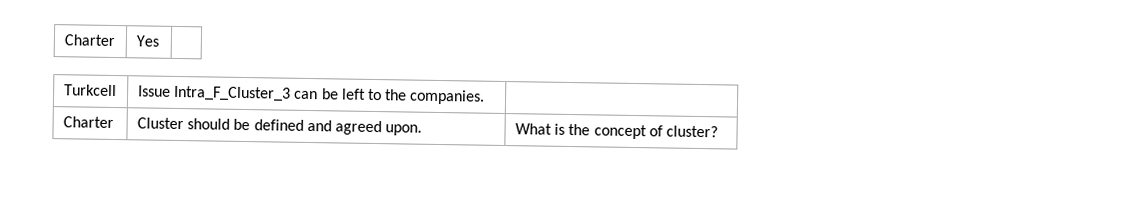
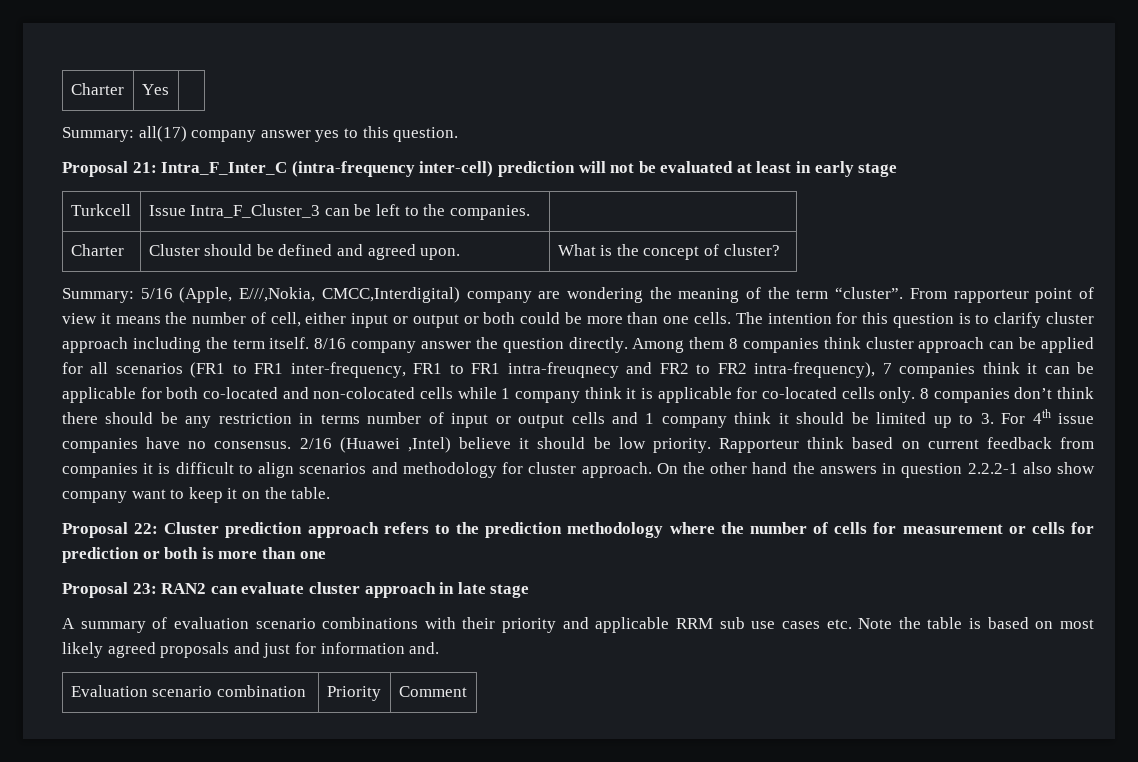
(159, 41) none -> [62,126,459,142] [62,161,898,177] // Summary: all(17) company answer yes to this question. // Proposal 21: Intra_F_Inter_C (intra-frequency inter-cell) prediction will not be evaluated at least in early stage
(718, 131) none -> [62,287,1095,303] [62,312,1095,328] [62,337,1095,353] [62,362,1094,378] [62,387,1094,403] [62,409,1094,428] [62,437,1094,453] [62,462,1096,478] [62,487,331,503] [62,522,1094,538] [62,547,326,563] [62,582,530,598] [62,617,1094,633] [62,642,440,658] [70,685,306,697] [326,686,381,701] [398,686,467,697] // Summary: 5/16 (Apple, E///,Nokia, CMCC,Interdigital) company are wondering the meaning of the term “cluster”. From rapporteur point of view it means the number of cell, either input or output or both could be more than one cells. The intention for this question is to clarify cluster approach including the term itself. 8/16 company answer the question directly. Among them 8 companies think cluster approach can be applied for all scenarios (FR1 to FR1 inter-frequency, FR1 to FR1 intra-freuqnecy and FR2 to FR2 intra-frequency), 7 companies think it can be applicable for both co-located and non-colocated cells while 1 company think it is applicable for co-located cells only. 8 companies don’t think there should be any restriction in terms number of input or output cells and 1 company think it should be limited up to 3. For 4th issue companies have no consensus. 2/16 (Huawei ,Intel) believe it should be low priority. Rapporteur think based on current feedback from companies it is difficult to align scenarios and methodology for cluster approach. On the other hand the answers in question 2.2.2-1 also show company want to keep it on the table. // Proposal 22: Cluster prediction approach refers to the prediction methodology where the number of cells for measurement or cells for prediction or both is more than one // Proposal 23: RAN2 can evaluate cluster approach in late stage // A summary of evaluation scenario combinations with their priority and applicable RRM sub use cases etc. Note the table is based on most likely agreed proposals and just for information and. // Evaluation scenario combination | Priority | Comment

